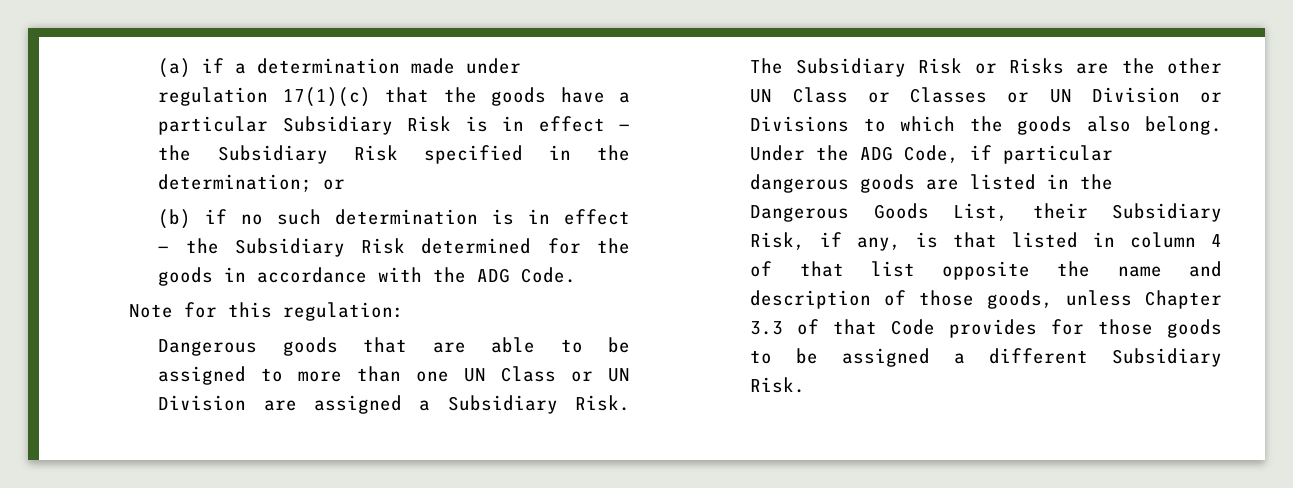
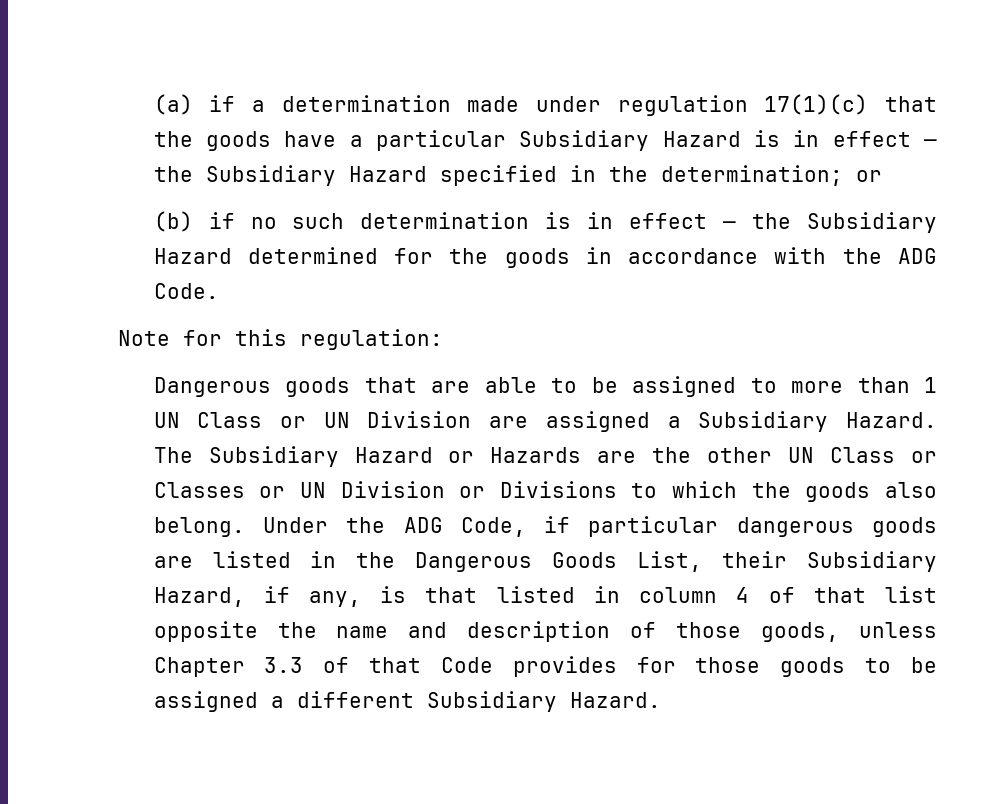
[407,116,630,132] [158,145,398,164] Risk is in effect — the Subsidiary Risk -> [662,130,938,147] [153,165,427,186] Hazard is in effect — the Subsidiary Hazard
[361,238,406,254] Risk -> [153,248,232,264] Hazard
[416,371,450,382] one -> [924,377,937,393] 1
[575,395,630,411] Risk. -> [845,412,937,428] Hazard.
[918,58,1064,74] Risk or Risks -> [354,447,582,463] Hazard or Hazards
[750,232,806,250] Risk, -> [153,587,245,607] Hazard,
[750,377,806,393] Risk. -> [569,692,661,708] Hazard.

